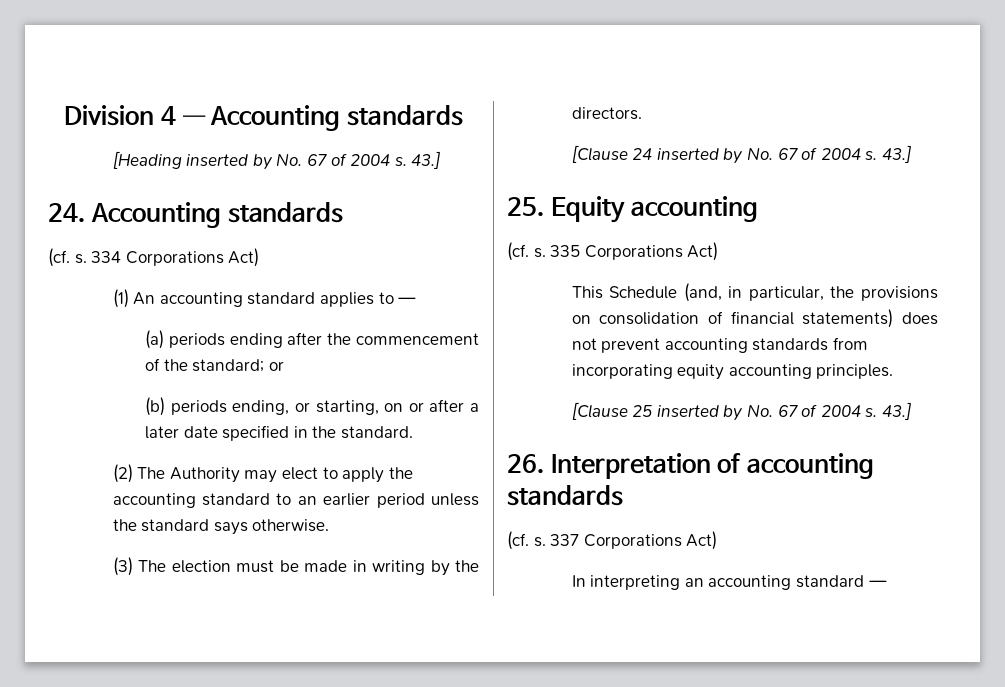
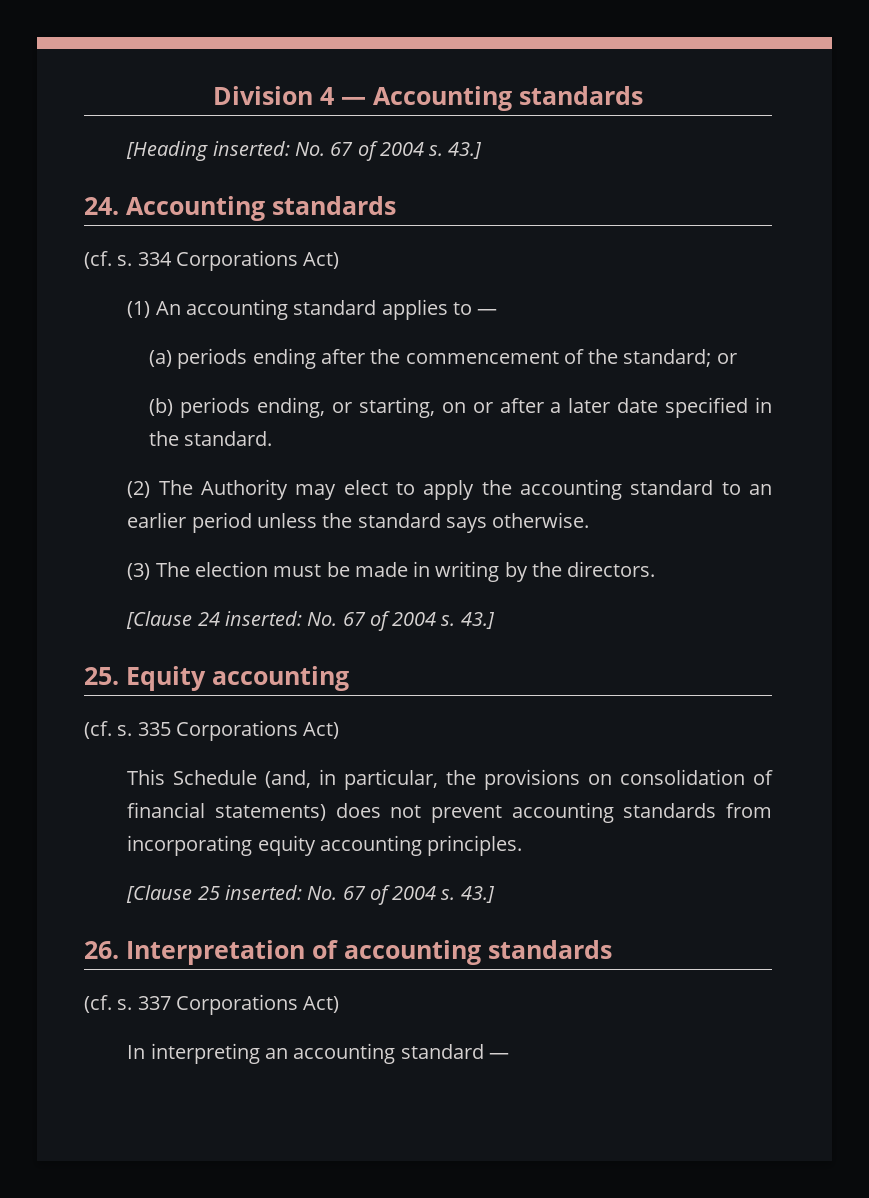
[186,154,273,170] inserted by -> [212,141,290,156] inserted:
[656,148,744,164] inserted by -> [225,611,303,626] inserted:
[656,405,744,421] inserted by -> [225,885,303,900] inserted:

